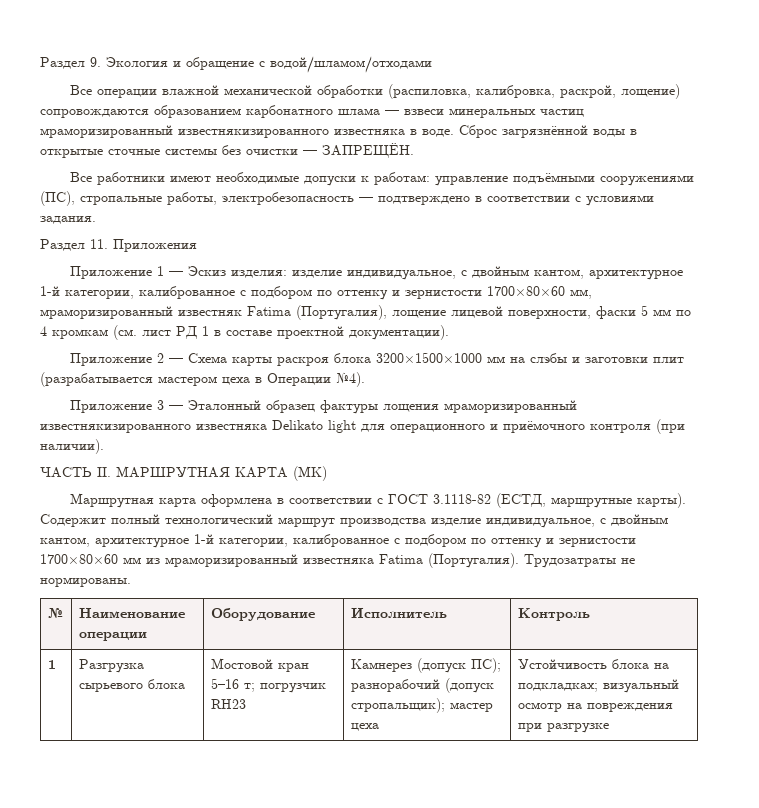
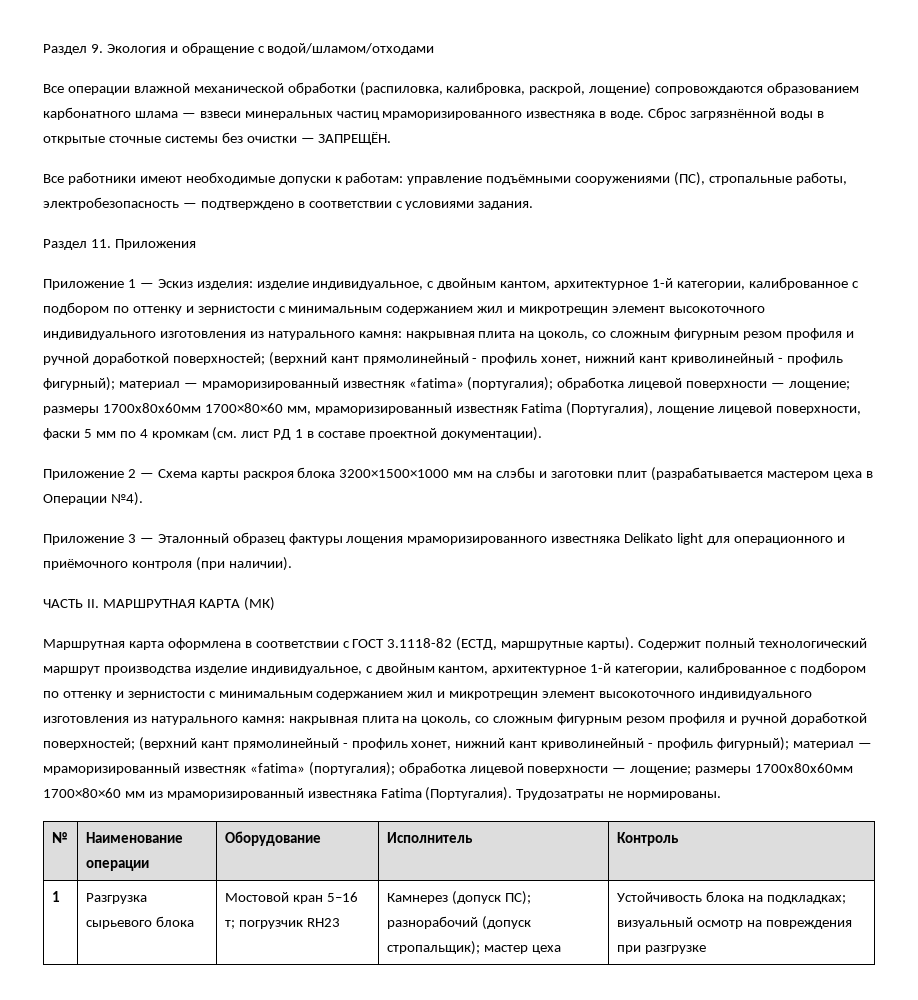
[40,125,329,138] мраморизированный известнякизированного -> [382,111,523,120] мраморизированного
(482, 294) none -> [278,306,765,315] [43,328,854,340] [43,352,843,366] [43,377,851,391] [43,403,201,415] с минимальным содержанием жил и микротрещин элемент высокоточного индивидуального изготовления из натурального камня: накрывная плита на цоколь, со сложным фигурным резом профиля и ручной доработкой поверхностей; (верхний кант прямолинейный - профиль хонет, нижний кант криволинейный - профиль фигурный); материал — мраморизированный известняк «fatima» (португалия); обработка лицевой поверхности — лощение; размеры 1700х80х60мм
[444,400,578,413] [40,424,191,433] мраморизированный известнякизированного -> [407,536,548,545] мраморизированного
(636, 542) none -> [208,691,812,700] [43,712,867,725] [43,737,872,751] [43,762,854,776] с минимальным содержанием жил и микротрещин элемент высокоточного индивидуального изготовления из натурального камня: накрывная плита на цоколь, со сложным фигурным резом профиля и ручной доработкой поверхностей; (верхний кант прямолинейный - профиль хонет, нижний кант криволинейный - профиль фигурный); материал — мраморизированный известняк «fatima» (португалия); обработка лицевой поверхности — лощение; размеры 1700х80х60мм

